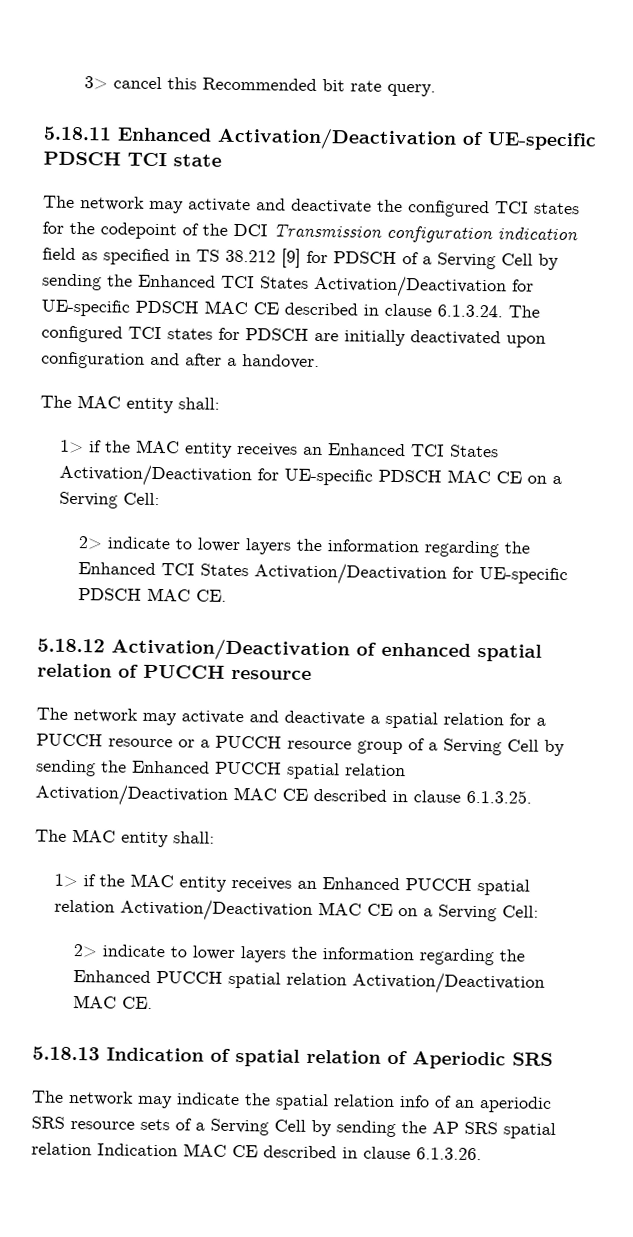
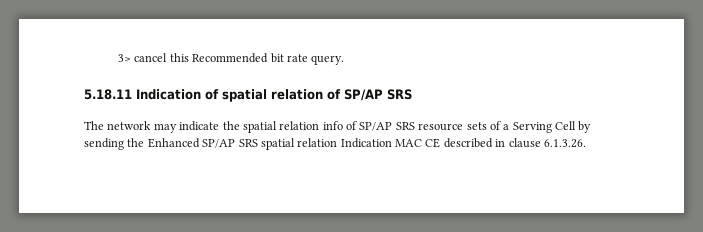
[117,126,597,151] [43,151,222,167] [43,195,580,218] [42,221,578,244] [42,247,559,270] [42,273,534,299] [41,299,540,318] [41,325,546,348] [41,351,320,370] [40,395,220,414] [59,439,499,458] [58,463,562,488] [58,491,160,509] [77,536,530,558] [77,562,568,586] [77,587,227,602] [37,637,542,662] [37,663,312,680] [36,707,546,729] [36,733,565,757] [36,759,406,780] [35,783,532,807] [35,828,215,848] [53,873,530,896] [53,898,539,922] [72,944,525,966] [72,970,545,995] [72,995,153,1009] [32,1046,100,1061] Enhanced Activation/Deactivation of UE-specific PDSCH TCI state // The network may activate and deactivate the configured TCI states for the codepoint of the DCI Transmission configuration indication field as specified in TS 38.212 [9] for PDSCH of a Serving Cell by sending the Enhanced TCI States Activation/Deactivation for UE-specific PDSCH MAC CE described in clause 6.1.3.24. The configured TCI states for PDSCH are initially deactivated upon configuration and after a handover. // The MAC entity shall: // 1> if the MAC entity receives an Enhanced TCI States Activation/Deactivation for UE-specific PDSCH MAC CE on a Serving Cell: // 2> indicate to lower layers the information regarding the Enhanced TCI States Activation/Deactivation for UE-specific PDSCH MAC CE. // 5.18.12 Activation/Deactivation of enhanced spatial relation of PUCCH resource // The network may activate and deactivate a spatial relation for a PUCCH resource or a PUCCH resource group of a Serving Cell by sending the Enhanced PUCCH spatial relation Activation/Deactivation MAC CE described in clause 6.1.3.25. // The MAC entity shall: // 1> if the MAC entity receives an Enhanced PUCCH spatial relation Activation/Deactivation MAC CE on a Serving Cell: // 2> indicate to lower layers the information regarding the Enhanced PUCCH spatial relation Activation/Deactivation MAC CE. // 5.18.13 -> (132, 94) none
[412,1051,506,1070] Aperiodic -> [344,89,383,101] SP/AP
[454,1096,552,1113] an aperiodic -> [359,122,393,131] SP/AP
[432,1121,459,1134] AP -> [147,138,236,148] Enhanced SP/AP

